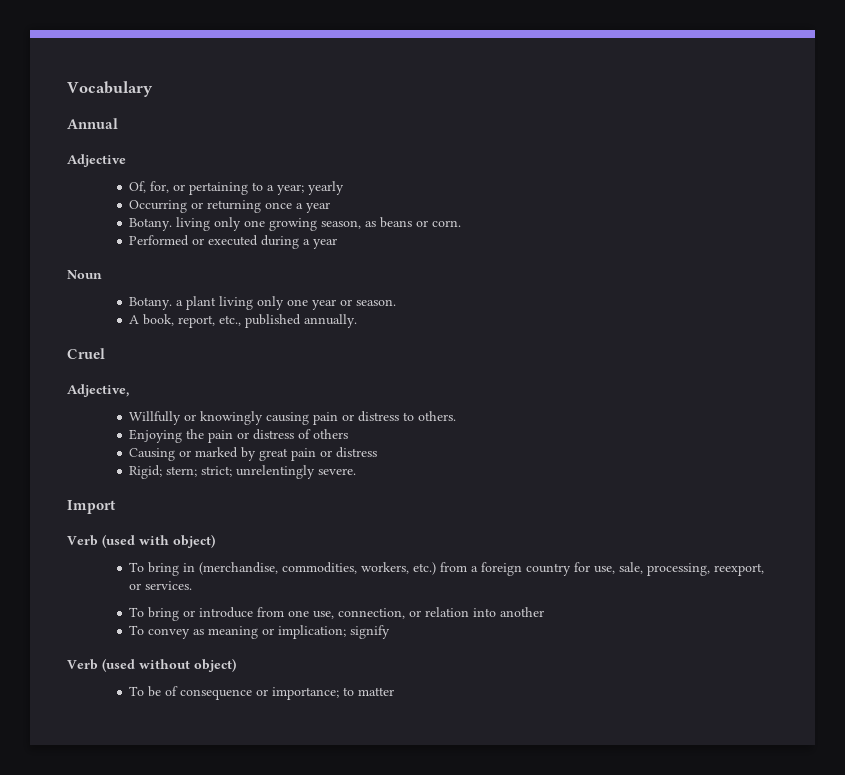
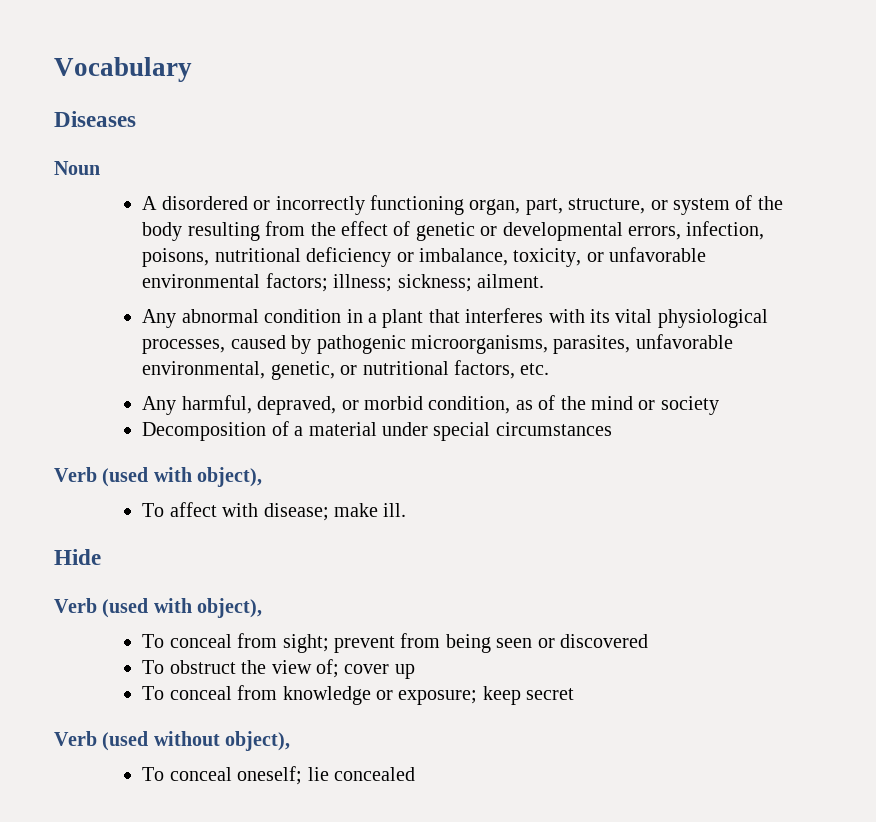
[67,118,118,129] [67,154,126,167] [129,181,345,195] [129,200,331,213] [129,217,462,231] [129,235,338,249] [67,270,102,279] [129,296,397,310] [129,314,358,328] [67,348,105,359] [67,384,129,397] [129,411,457,425] [129,429,349,443] [129,447,378,461] [129,465,357,479] [67,500,116,514] [67,534,215,548] [129,562,765,576] [129,581,193,590] [129,607,545,621] [129,625,391,639] Annual // Adjective // Of, for, or pertaining to a year; yearly // Occurring or returning once a year // Botany. living only one growing season, as beans or corn. // Performed or executed during a year // Noun // Botany. a plant living only one year or season. // A book, report, etc., published annually. // Cruel // Adjective, // Willfully or knowingly causing pain or distress to others. // Enjoying the pain or distress of others // Causing or marked by great pain or distress // Rigid; stern; strict; unrelentingly severe. // Import // Verb (used with object) // To bring in (merchandise, commodities, workers, etc.) from a foreign country for use, sale, processing, reexport, or services. // To bring or introduce from one use, connection, or relation into another // To convey as meaning or implication; signify -> [54,111,136,127] [54,161,100,175] [142,195,783,215] [142,221,765,241] [142,247,707,267] [142,273,545,292] [142,308,768,328] [142,334,733,354] [142,360,550,380] [142,395,719,415] [142,421,612,441] [54,467,263,487] [142,502,407,521] [54,549,101,565] [54,598,263,618] [142,633,649,653] [142,659,415,679] [142,685,575,705] Diseases // Noun // A disordered or incorrectly functioning organ, part, structure, or system of the body resulting from the effect of genetic or developmental errors, infection, poisons, nutritional deficiency or imbalance, toxicity, or unfavorable environmental factors; illness; sickness; ailment. // Any abnormal condition in a plant that interferes with its vital physiological processes, caused by pathogenic microorganisms, parasites, unfavorable environmental, genetic, or nutritional factors, etc. // Any harmful, depraved, or morbid condition, as of the mind or society // Decomposition of a material under special circumstances // Verb (used with object), // To affect with disease; make ill. // Hide // Verb (used with object), // To conceal from sight; prevent from being seen or discovered // To obstruct the view of; cover up // To conceal from knowledge or exposure; keep secret
[194,658,236,672] [129,686,395,700] object) // To be of consequence or importance; to matter -> [225,731,291,751] [142,766,416,785] object), // To conceal oneself; lie concealed

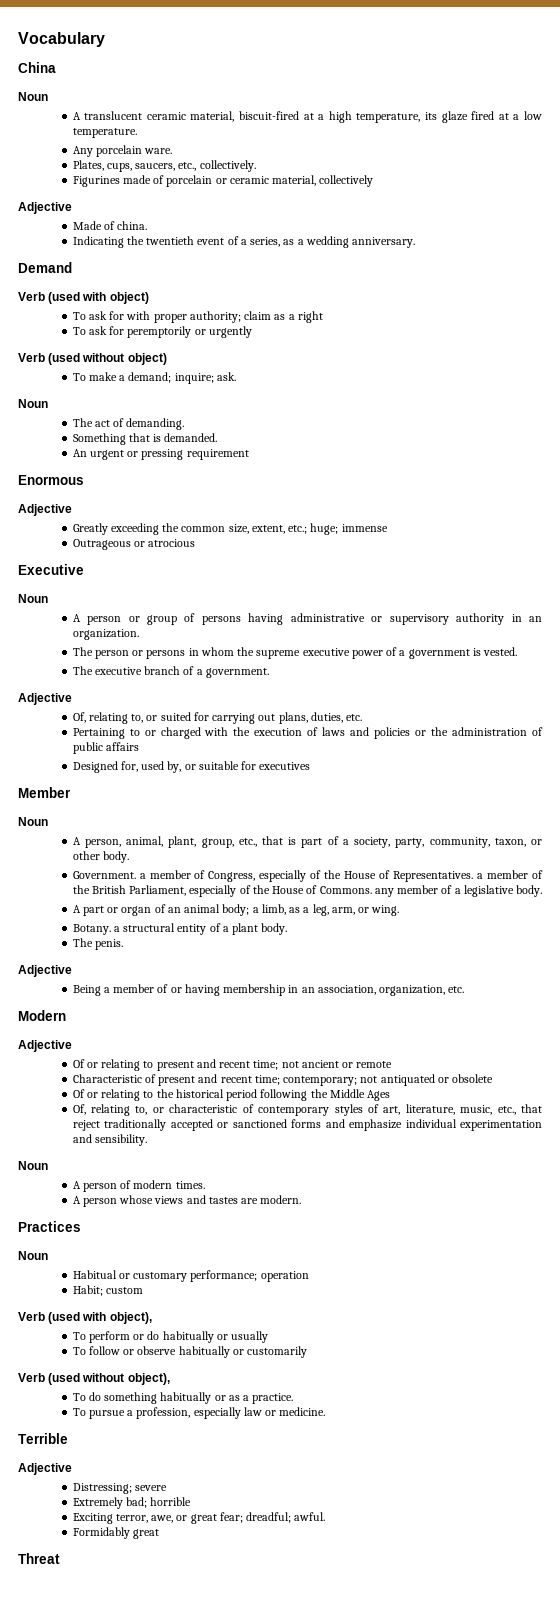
[54,111,136,127] [54,161,100,175] [142,195,783,215] [142,221,765,241] [142,247,707,267] [142,273,545,292] [142,308,768,328] [142,334,733,354] [142,360,550,380] [142,395,719,415] [142,421,612,441] [54,467,263,487] [142,502,407,521] [54,549,101,565] [54,598,263,618] [142,633,649,653] [142,659,415,679] [142,685,575,705] Diseases // Noun // A disordered or incorrectly functioning organ, part, structure, or system of the body resulting from the effect of genetic or developmental errors, infection, poisons, nutritional deficiency or imbalance, toxicity, or unfavorable environmental factors; illness; sickness; ailment. // Any abnormal condition in a plant that interferes with its vital physiological processes, caused by pathogenic microorganisms, parasites, unfavorable environmental, genetic, or nutritional factors, etc. // Any harmful, depraved, or morbid condition, as of the mind or society // Decomposition of a material under special circumstances // Verb (used with object), // To affect with disease; make ill. // Hide // Verb (used with object), // To conceal from sight; prevent from being seen or discovered // To obstruct the view of; cover up // To conceal from knowledge or exposure; keep secret -> [18,62,56,73] [18,92,48,101] [72,111,542,123] [72,128,137,138] [72,145,173,157] [72,160,256,172] [72,175,374,187] [18,202,72,214] [72,221,148,230] [72,236,416,248] [18,262,72,273] [18,292,149,304] [72,311,323,323] [72,326,252,338] [18,353,167,365] [72,372,236,384] [18,399,48,408] [72,418,185,430] [72,433,218,445] [72,449,249,460] [18,475,84,485] [18,504,72,516] [72,523,388,535] [72,539,196,550] [18,564,84,575] [18,594,48,603] [72,613,542,625] [72,629,139,640] [72,647,517,659] [72,666,269,678] [18,693,72,705] [72,712,363,724] [72,727,543,739] [72,742,139,754] [72,761,311,773] [18,787,71,798] [18,817,48,826] [72,836,542,848] [72,851,129,863] [72,870,544,882] [72,885,542,897] [72,904,400,916] [72,923,288,935] [72,938,123,950] [18,965,72,977] [72,984,465,996] [18,1010,66,1021] [18,1040,72,1052] [72,1059,393,1071] [72,1074,494,1086] [72,1089,391,1101] [72,1104,542,1116] [72,1119,542,1131] [72,1134,147,1146] [18,1161,48,1170] [72,1180,205,1192] [72,1195,302,1207] [18,1221,81,1232] [18,1251,48,1260] [72,1270,309,1282] [72,1285,143,1296] [18,1312,152,1324] [72,1331,269,1343] [72,1346,308,1358] China // Noun // A translucent ceramic material, biscuit-fired at a high temperature, its glaze fired at a low temperature. // Any porcelain ware. // Plates, cups, saucers, etc., collectively. // Figurines made of porcelain or ceramic material, collectively // Adjective // Made of china. // Indicating the twentieth event of a series, as a wedding anniversary. // Demand // Verb (used with object) // To ask for with proper authority; claim as a right // To ask for peremptorily or urgently // Verb (used without object) // To make a demand; inquire; ask. // Noun // The act of demanding. // Something that is demanded. // An urgent or pressing requirement // Enormous // Adjective // Greatly exceeding the common size, extent, etc.; huge; immense // Outrageous or atrocious // Executive // Noun // A person or group of persons having administrative or supervisory authority in an organization. // The person or persons in whom the supreme executive power of a government is vested. // The executive branch of a government. // Adjective // Of, relating to, or suited for carrying out plans, duties, etc. // Pertaining to or charged with the execution of laws and policies or the administration of public affairs // Designed for, used by, or suitable for executives // Member // Noun // A person, animal, plant, group, etc., that is part of a society, party, community, taxon, or other body. // Government. a member of Congress, especially of the House of Representatives. a member of the British Parliament, especially of the House of Commons. any member of a legislative body. // A part or organ of an animal body; a limb, as a leg, arm, or wing. // Botany. a structural entity of a plant body. // The penis. // Adjective // Being a member of or having membership in an association, organization, etc. // Modern // Adjective // Of or relating to present and recent time; not ancient or remote // Characteristic of present and recent time; contemporary; not antiquated or obsolete // Of or relating to the historical period following the Middle Ages // Of, relating to, or characteristic of contemporary styles of art, literature, music, etc., that reject traditionally accepted or sanctioned forms and emphasize individual experimentation and sensibility. // Noun // A person of modern times. // A person whose views and tastes are modern. // Practices // Noun // Habitual or customary performance; operation // Habit; custom // Verb (used with object), // To perform or do habitually or usually // To follow or observe habitually or customarily
[169,766,416,785] conceal oneself; lie concealed -> [88,1392,294,1404] [72,1407,326,1419] [18,1433,68,1444] [18,1463,72,1475] [72,1483,167,1494] [72,1497,192,1509] [72,1512,326,1524] [72,1527,159,1539] [18,1553,60,1564] do something habitually or as a practice. // To pursue a profession, especially law or medicine. // Terrible // Adjective // Distressing; severe // Extremely bad; horrible // Exciting terror, awe, or great fear; dreadful; awful. // Formidably great // Threat

